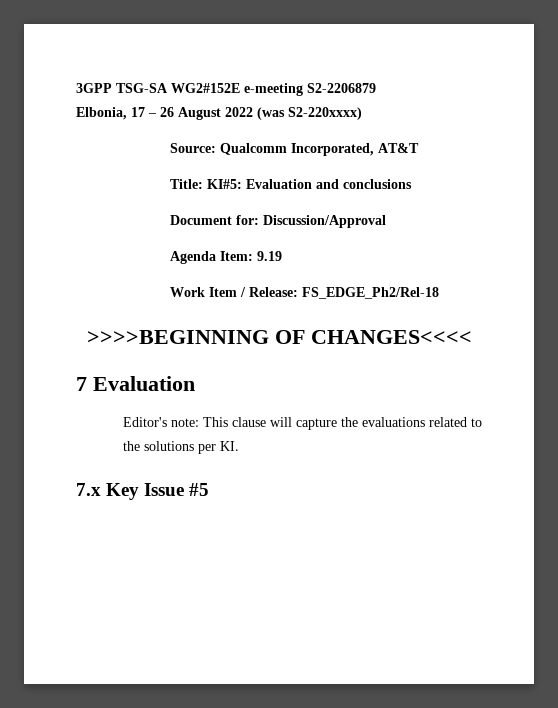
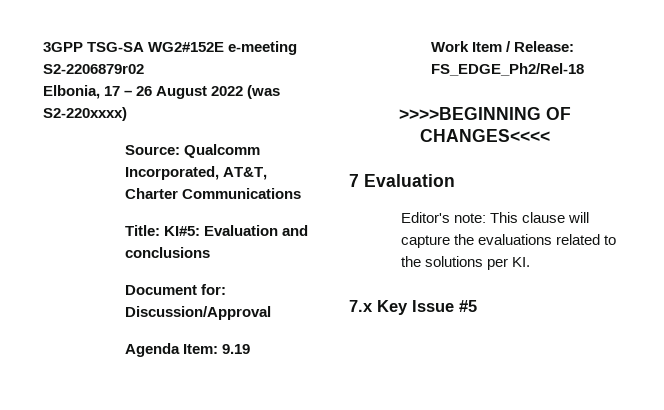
[307,83,376,93] S2-2206879 -> [43,64,144,74] S2-2206879r02
[377,143,419,153] AT&T -> [222,167,267,180] [124,188,301,199] AT&T, Charter Communications

